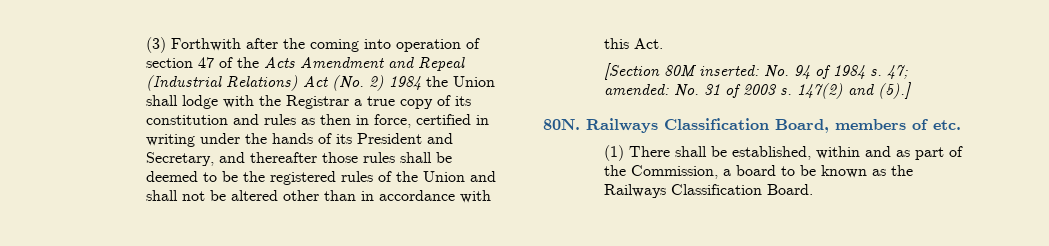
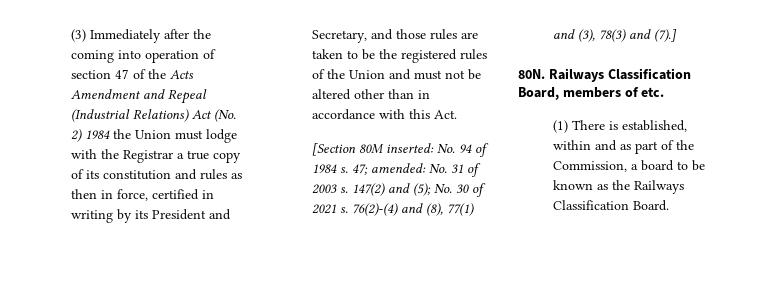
[171,38,242,51] Forthwith -> [90,29,162,43] Immediately
[146,95,179,106] shall -> [175,130,204,140] must
[200,133,333,144] under the hands of -> [117,209,133,223] by
[250,152,318,163] thereafter -> (394, 34) none
[400,152,453,163] [146,171,199,182] shall be deemed -> [461,32,479,39] [312,49,344,59] are taken
[146,190,179,201] shall -> [414,70,443,80] must
[878,82,912,99] (5).] -> [413,183,487,197] [312,203,475,216] [553,29,678,42] (5); No. 30 of 2021 s. 76(2)-(4) and (8), 77(1) and (3), 78(3) and (7).]
[675,146,728,157] shall be -> [609,121,619,130] is

